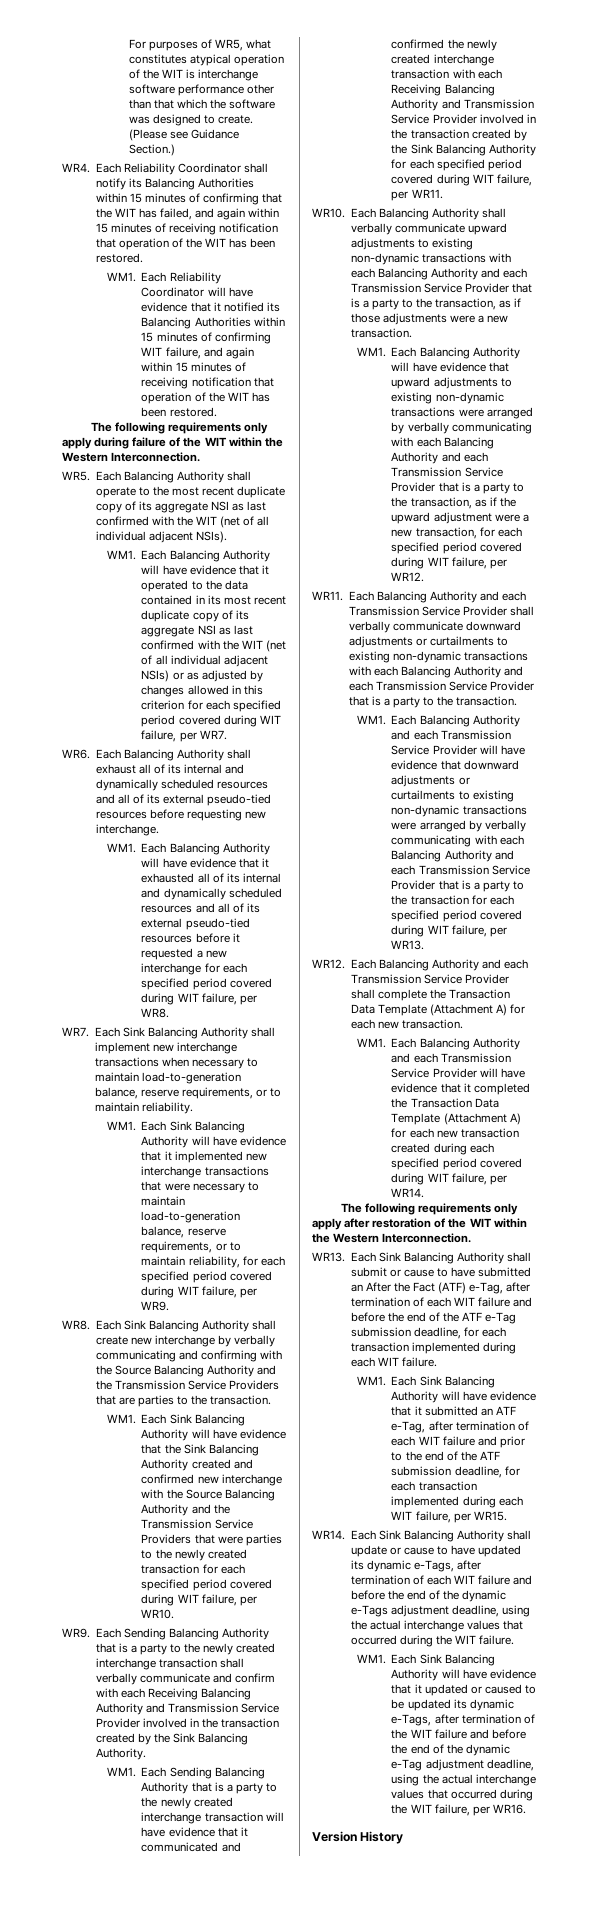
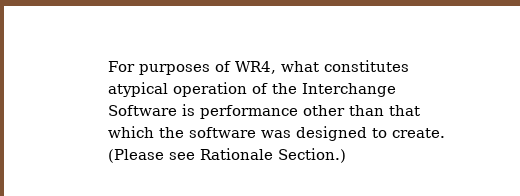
[215,39,244,51] WR5, -> [235,61,277,74] WR4,
[162,69,259,81] [129,84,176,94] WIT is interchange software -> [302,83,397,97] [108,104,196,116] Interchange Software is
[191,129,240,139] Guidance -> [200,148,274,160] Rationale
[62,163,269,175] [95,178,255,190] [95,193,283,205] [95,208,280,220] [95,223,279,235] [95,238,276,250] [95,253,143,263] [106,272,221,284] [141,287,253,297] [141,302,280,312] [141,317,285,329] [141,332,271,344] [141,347,254,359] [141,362,246,372] [141,377,274,389] [141,392,270,404] [141,407,217,417] [91,422,269,434] [62,437,283,449] [62,452,201,462] [62,471,252,483] [95,486,286,498] [95,501,267,513] [95,516,270,528] [95,531,227,543] [106,550,270,562] [141,565,269,575] [141,580,248,592] [141,595,286,605] [141,610,249,622] [141,625,253,637] [141,640,286,652] [141,655,268,667] [141,670,263,682] [141,685,263,697] [141,700,281,712] [141,715,281,727] [141,730,227,742] [62,749,252,761] [95,764,245,774] [95,779,268,791] [95,794,272,806] [95,809,267,821] [95,824,159,836] [106,843,270,855] [141,858,269,868] [141,873,281,883] [141,888,282,900] [141,903,260,913] [141,918,250,930] [141,933,240,943] [141,948,227,960] [141,963,247,975] [141,978,272,990] [141,993,257,1005] [141,1008,170,1018] [62,1027,276,1039] [94,1042,237,1054] [94,1057,259,1069] [94,1072,241,1084] [94,1087,282,1099] [94,1102,193,1114] [106,1121,245,1133] [141,1136,286,1148] [141,1151,267,1163] [141,1166,269,1178] [141,1181,259,1193] [141,1196,186,1206] [141,1211,241,1223] [141,1226,226,1238] [141,1241,241,1253] [141,1256,285,1268] [141,1271,272,1283] [141,1286,257,1298] [141,1301,170,1311] [62,1320,277,1332] [95,1335,276,1347] [95,1350,283,1362] [95,1365,277,1377] [95,1380,280,1390] [95,1395,272,1407] [106,1414,245,1426] [141,1429,286,1441] [141,1444,259,1456] [141,1459,253,1471] [141,1474,282,1486] [141,1489,275,1501] [141,1504,230,1516] [141,1519,253,1529] [141,1534,282,1546] [141,1549,247,1561] [141,1564,245,1574] [141,1579,272,1591] [141,1594,257,1606] [141,1609,175,1619] [62,1628,270,1640] [95,1643,276,1655] [95,1658,244,1670] [95,1673,276,1685] [95,1688,252,1700] [95,1703,280,1715] [95,1718,280,1728] [95,1733,249,1745] [95,1748,146,1760] [106,1767,265,1779] [141,1782,277,1794] [141,1797,233,1809] [141,1812,284,1824] [141,1827,248,1837] [141,1842,241,1852] [391,39,497,51] [391,54,494,66] [391,69,502,79] [391,84,495,96] [391,99,534,111] [391,114,536,124] [391,129,527,141] [391,144,536,156] [391,159,522,171] [391,174,532,186] [391,189,443,201] [312,208,507,220] [350,223,507,235] [350,238,473,250] [350,253,511,265] [350,268,528,280] [350,283,533,293] [350,298,522,310] [350,313,509,325] [350,328,412,338] [356,347,520,359] [391,362,509,372] [391,377,512,389] [391,392,504,404] [391,407,533,419] [391,422,532,434] [391,437,494,449] [391,452,488,464] [391,467,503,477] [391,482,524,494] [391,497,516,509] [391,512,529,524] [391,527,522,539] [391,542,522,554] [391,557,507,569] [391,572,425,582] [312,591,527,603] [348,606,535,616] [348,621,521,633] [348,636,509,648] [348,651,528,663] [348,666,524,678] [348,681,535,691] [348,696,518,708] [356,715,520,727] [391,730,511,740] [391,745,525,755] [391,760,519,770] [391,775,470,787] [391,790,514,802] [391,805,527,817] [391,820,526,832] [391,835,524,847] [391,850,514,862] [391,865,530,875] [391,880,524,892] [391,895,514,905] [391,910,522,922] [391,925,507,937] [391,940,425,950] [312,959,529,971] [350,974,509,984] [350,989,511,1001] [350,1004,526,1016] [350,1019,463,1029] [356,1038,520,1050] [391,1053,511,1063] [391,1068,525,1078] [391,1083,530,1095] [391,1098,499,1108] [391,1113,521,1125] [391,1128,519,1138] [391,1143,494,1155] [391,1158,522,1170] [391,1173,507,1185] [391,1188,425,1198] [341,1203,519,1215] [312,1218,527,1230] [312,1233,472,1243] [312,1252,532,1264] [350,1267,532,1277] [350,1282,531,1294] [350,1297,533,1307] [350,1312,517,1324] [350,1327,507,1339] [350,1342,516,1354] [350,1357,437,1367] [356,1376,495,1388] [391,1391,536,1403] [391,1406,516,1416] [391,1421,529,1433] [391,1436,525,1448] [391,1451,500,1461] [391,1466,520,1478] [391,1481,477,1491] [391,1496,523,1508] [391,1511,507,1523] [312,1530,532,1542] [350,1545,522,1557] [350,1560,482,1572] [350,1575,533,1585] [350,1590,507,1602] [350,1605,531,1617] [350,1620,524,1632] [350,1635,515,1647] [356,1654,495,1666] [391,1669,536,1681] [391,1684,536,1696] [391,1699,514,1711] [391,1714,535,1726] [391,1729,526,1739] [391,1744,510,1756] [391,1759,534,1771] [391,1774,536,1786] [391,1789,533,1801] [391,1804,526,1816] [312,1831,404,1844] // WR4. Each Reliability Coordinator shall notify its Balancing Authorities within 15 minutes of confirming that the WIT has failed, and again within 15 minutes of receiving notification that operation of the WIT has been restored. // WM1. Each Reliability Coordinator will have evidence that it notified its Balancing Authorities within 15 minutes of confirming WIT failure, and again within 15 minutes of receiving notification that operation of the WIT has been restored. // The following requirements only apply during failure of the WIT within the Western Interconnection. // WR5. Each Balancing Authority shall operate to the most recent duplicate copy of its aggregate NSI as last confirmed with the WIT (net of all individual adjacent NSIs). // WM1. Each Balancing Authority will have evidence that it operated to the data contained in its most recent duplicate copy of its aggregate NSI as last confirmed with the WIT (net of all individual adjacent NSIs) or as adjusted by changes allowed in this criterion for each specified period covered during WIT failure, per WR7. // WR6. Each Balancing Authority shall exhaust all of its internal and dynamically scheduled resources and all of its external pseudo-tied resources before requesting new interchange. // WM1. Each Balancing Authority will have evidence that it exhausted all of its internal and dynamically scheduled resources and all of its external pseudo-tied resources before it requested a new interchange for each specified period covered during WIT failure, per WR8. // WR7. Each Sink Balancing Authority shall implement new interchange transactions when necessary to maintain load-to-generation balance, reserve requirements, or to maintain reliability. // WM1. Each Sink Balancing Authority will have evidence that it implemented new interchange transactions that were necessary to maintain load-to-generation balance, reserve requirements, or to maintain reliability, for each specified period covered during WIT failure, per WR9. // WR8. Each Sink Balancing Authority shall create new interchange by verbally communicating and confirming with the Source Balancing Authority and the Transmission Service Providers that are parties to the transaction. // WM1. Each Sink Balancing Authority will have evidence that the Sink Balancing Authority created and confirmed new interchange with the Source Balancing Authority and the Transmission Service Providers that were parties to the newly created transaction for each specified period covered during WIT failure, per WR10. // WR9. Each Sending Balancing Authority that is a party to the newly created interchange transaction shall verbally communicate and confirm with each Receiving Balancing Authority and Transmission Service Provider involved in the transaction created by the Sink Balancing Authority. // WM1. Each Sending Balancing Authority that is a party to the newly created interchange transaction will have evidence that it communicated and confirmed the newly created interchange transaction with each Receiving Balancing Authority and Transmission Service Provider involved in the transaction created by the Sink Balancing Authority for each specified period covered during WIT failure, per WR11. // WR10. Each Balancing Authority shall verbally communicate upward adjustments to existing non-dynamic transactions with each Balancing Authority and each Transmission Service Provider that is a party to the transaction, as if those adjustments were a new transaction. // WM1. Each Balancing Authority will have evidence that upward adjustments to existing non-dynamic transactions were arranged by verbally communicating with each Balancing Authority and each Transmission Service Provider that is a party to the transaction, as if the upward adjustment were a new transaction, for each specified period covered during WIT failure, per WR12. // WR11. Each Balancing Authority and each Transmission Service Provider shall verbally communicate downward adjustments or curtailments to existing non-dynamic transactions with each Balancing Authority and each Transmission Service Provider that is a party to the transaction. // WM1. Each Balancing Authority and each Transmission Service Provider will have evidence that downward adjustments or curtailments to existing non-dynamic transactions were arranged by verbally communicating with each Balancing Authority and each Transmission Service Provider that is a party to the transaction for each specified period covered during WIT failure, per WR13. // WR12. Each Balancing Authority and each Transmission Service Provider shall complete the Transaction Data Template (Attachment A) for each new transaction. // WM1. Each Balancing Authority and each Transmission Service Provider will have evidence that it completed the Transaction Data Template (Attachment A) for each new transaction created during each specified period covered during WIT failure, per WR14. // The following requirements only apply after restoration of the WIT within the Western Interconnection. // WR13. Each Sink Balancing Authority shall submit or cause to have submitted an After the Fact (ATF) e-Tag, after termination of each WIT failure and before the end of the ATF e-Tag submission deadline, for each transaction implemented during each WIT failure. // WM1. Each Sink Balancing Authority will have evidence that it submitted an ATF e-Tag, after termination of each WIT failure and prior to the end of the ATF submission deadline, for each transaction implemented during each WIT failure, per WR15. // WR14. Each Sink Balancing Authority shall update or cause to have updated its dynamic e-Tags, after termination of each WIT failure and before the end of the dynamic e-Tags adjustment deadline, using the actual interchange values that occurred during the WIT failure. // WM1. Each Sink Balancing Authority will have evidence that it updated or caused to be updated its dynamic e-Tags, after termination of the WIT failure and before the end of the dynamic e-Tag adjustment deadline, using the actual interchange values that occurred during the WIT failure, per WR16. // Version History -> (347, 155) none

